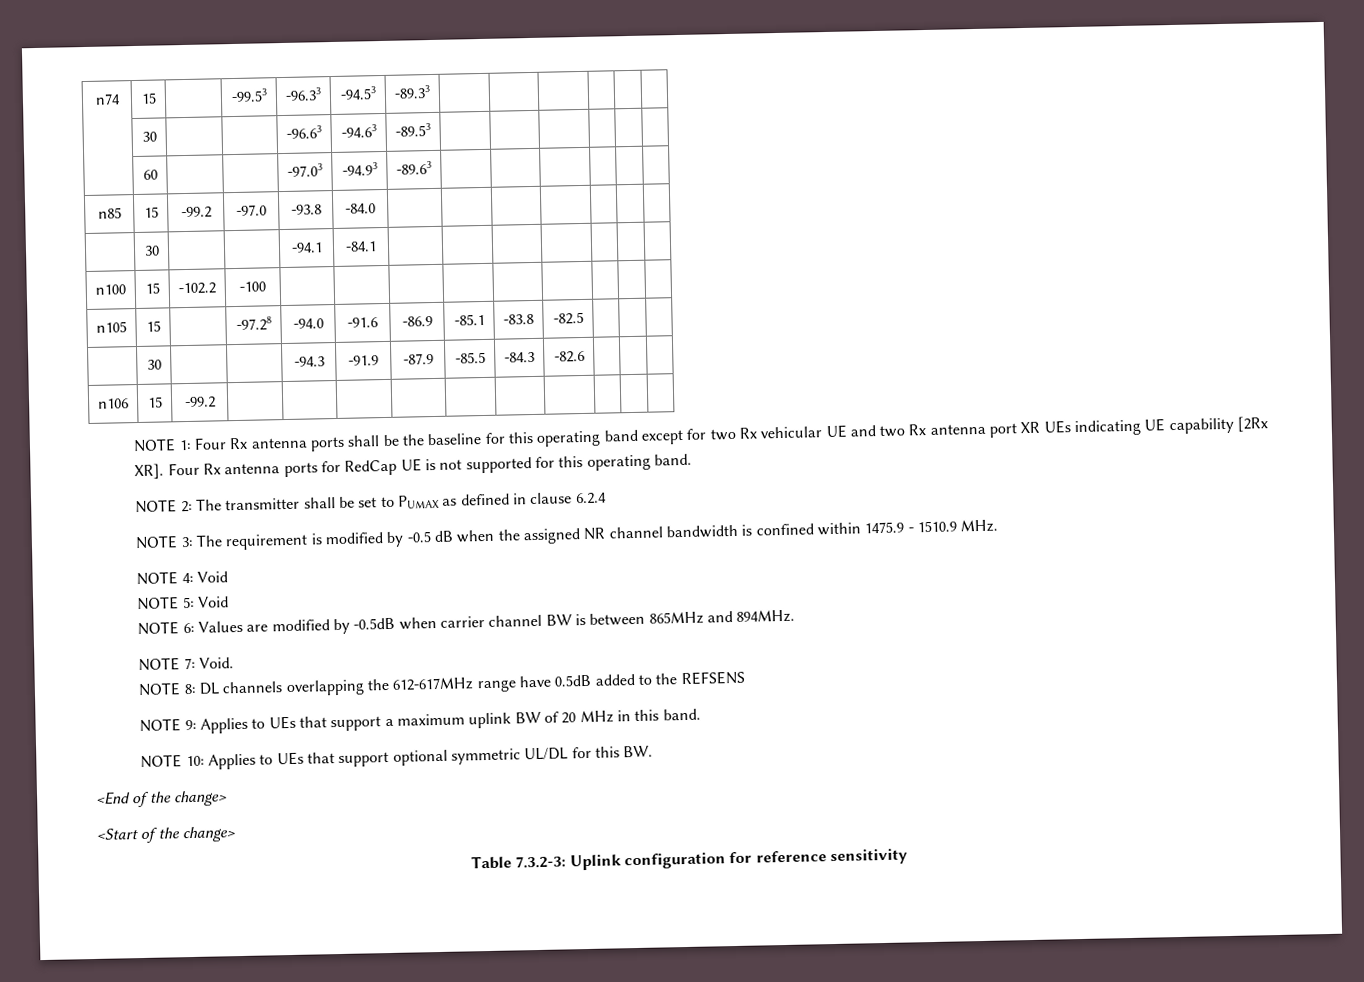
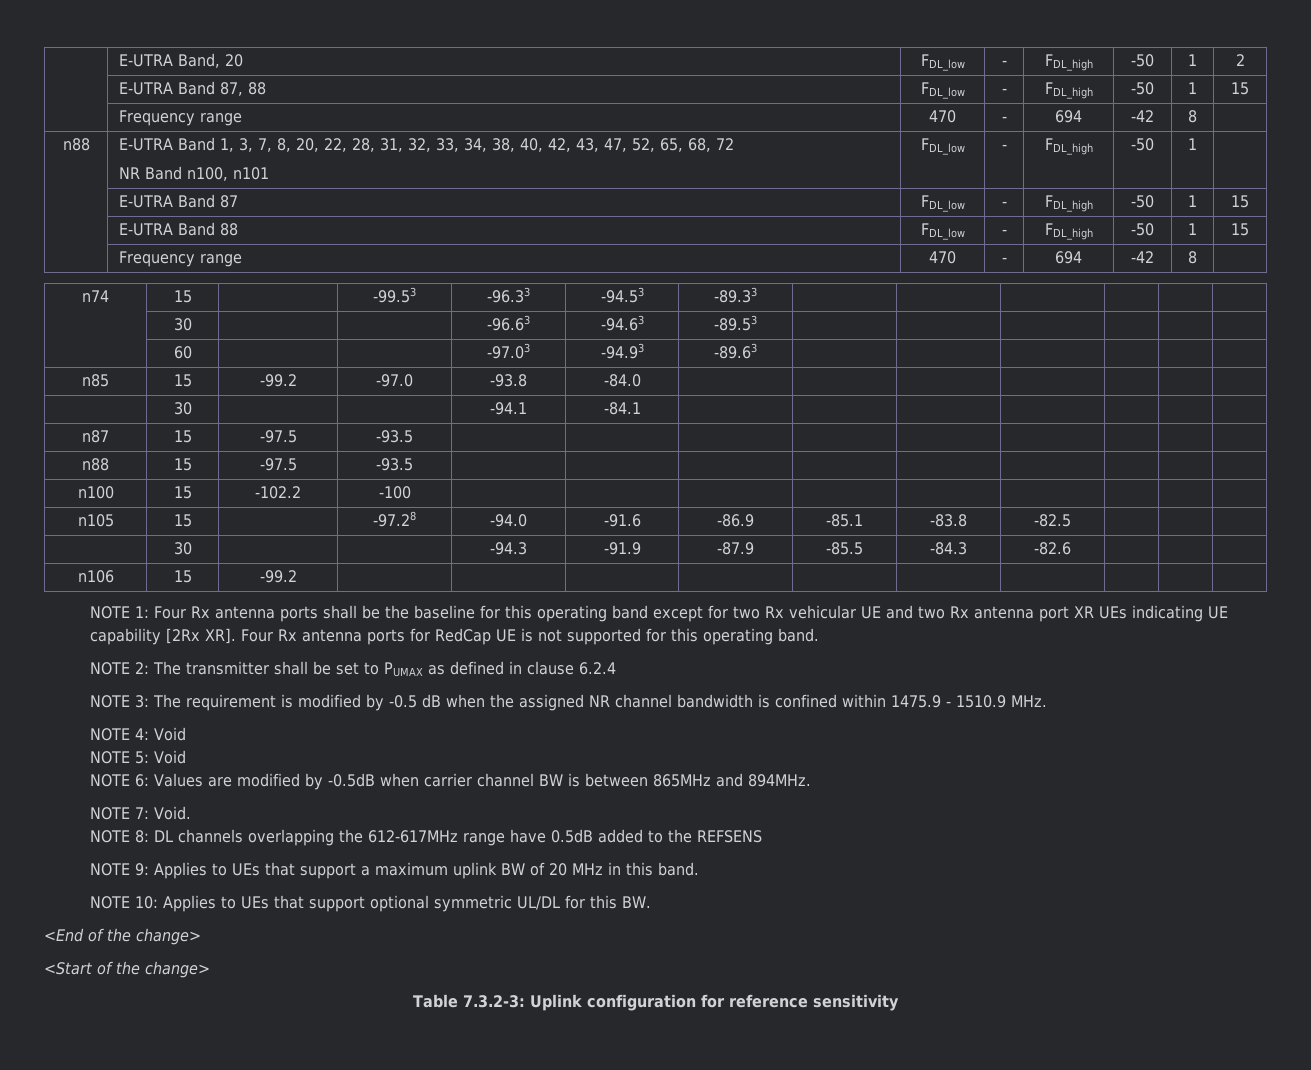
(94, 99) none -> [119,53,244,68] [920,54,965,71] [1001,60,1007,66] [1044,54,1093,71] [1131,54,1155,67] [1188,54,1197,66] [1235,54,1245,66] [119,81,267,96] [920,82,965,99] [1001,88,1007,94] [1044,82,1093,99] [1131,82,1155,95] [1188,82,1197,94] [1231,82,1249,95] [119,110,243,126] [929,110,956,123] [1001,116,1007,122] [1055,110,1082,123] [1131,110,1155,122] [1188,110,1197,123] [62,138,90,151] [119,137,735,152] [119,166,270,181] [920,138,965,155] [1001,144,1007,150] [1044,138,1093,155] [1131,138,1155,151] [1188,138,1197,150] [119,194,239,208] [920,195,965,212] [1001,201,1007,207] [1044,195,1093,212] [1131,195,1155,208] [1188,195,1197,207] [1231,195,1249,208] [119,222,239,236] [920,223,965,240] [1001,229,1007,235] [1044,223,1093,240] [1131,223,1155,236] [1188,223,1197,235] [1231,223,1249,236] [119,251,243,267] [929,251,956,264] [1001,257,1007,263] [1055,251,1082,264] [1131,251,1155,263] [1188,251,1197,264] | E-UTRA Band, 20 | FDL_low | - | FDL_high | -50 | 1 | 2 // | E-UTRA Band 87, 88 | FDL_low | - | FDL_high | -50 | 1 | 15 // | Frequency range | 470 | - | 694 | -42 | 8 | // n88 | E-UTRA Band 1, 3, 7, 8, 20, 22, 28, 31, 32, 33, 34, 38, 40, 42, 43, 47, 52, 65, 68, 72 // NR Band n100, n101 | FDL_low | - | FDL_high | -50 | 1 | // | E-UTRA Band 87 | FDL_low | - | FDL_high | -50 | 1 | 15 // | E-UTRA Band 88 | FDL_low | - | FDL_high | -50 | 1 | 15 // | Frequency range | 470 | - | 694 | -42 | 8 | //
(377, 246) none -> [82,430,109,443] [173,430,192,443] [259,430,297,443] [376,430,413,443] [82,458,109,471] [173,458,192,471] [259,458,297,471] [376,458,413,471] // n87 | 15 | -97.5 | -93.5 | | | | | | | | | // n88 | 15 | -97.5 | -93.5 | | | | | | | | |

